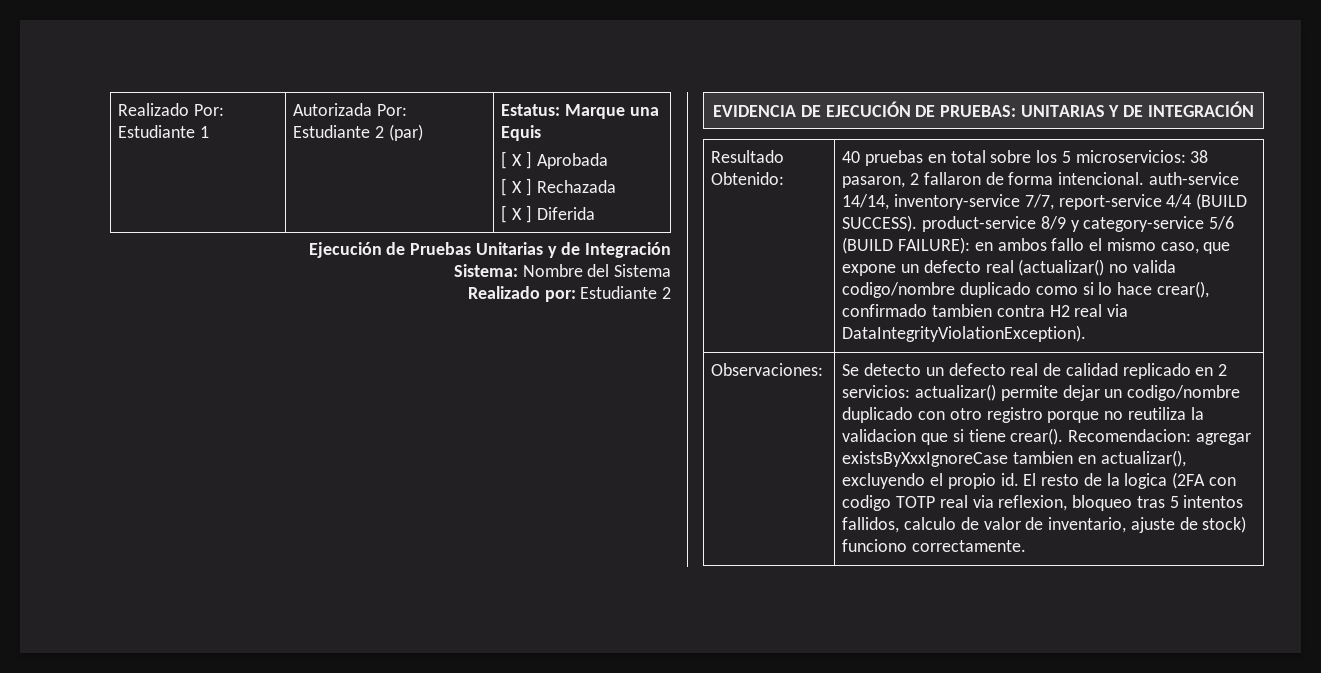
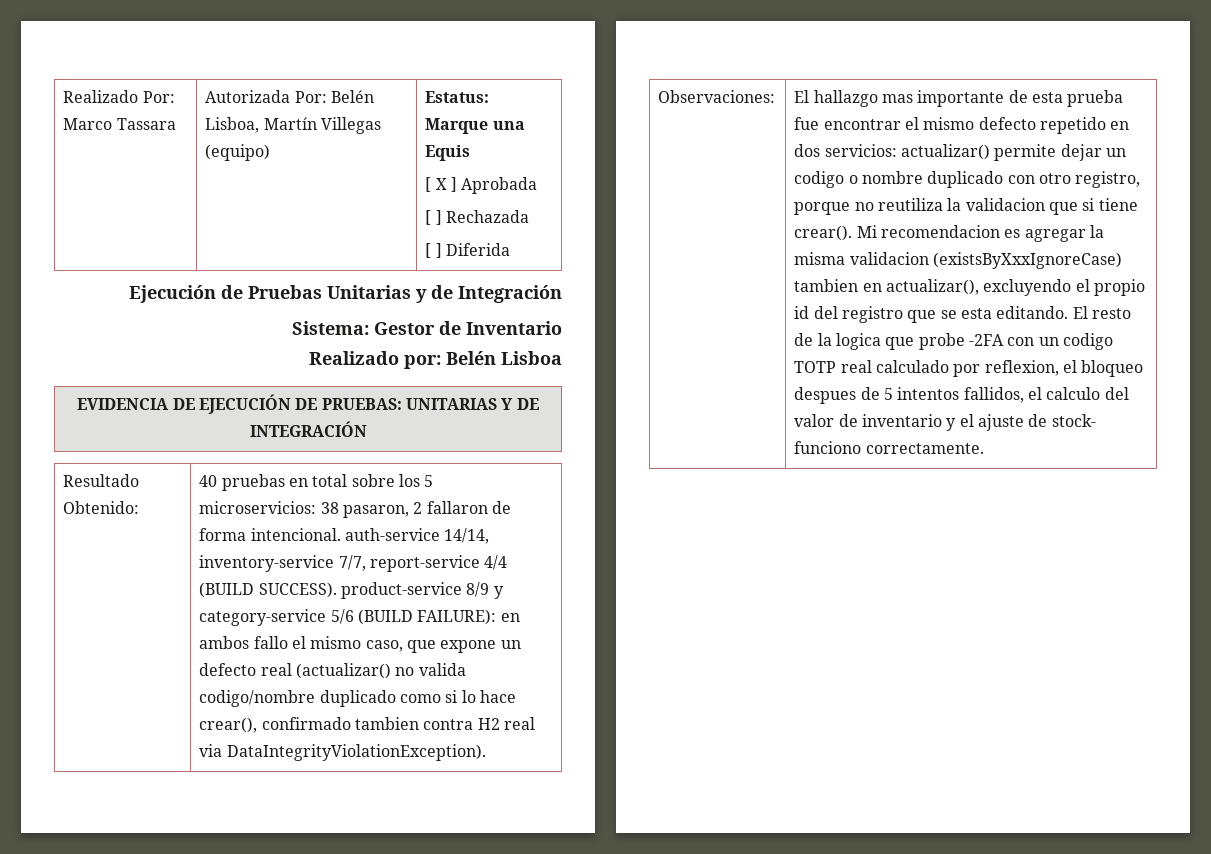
[118,125,210,138] Estudiante 1 -> [63,118,176,130] Marco Tassara
[293,124,423,141] Estudiante 2 (par) -> [331,90,375,103] [205,117,382,134] [205,144,271,161] Belén Lisboa, Martín Villegas (equipo)
[512,181,523,193] X -> (432, 217) none
[512,208,523,220] X -> (432, 250) none
[522,264,671,277] Nombre del Sistema -> [374,321,562,335] Gestor de Inventario
[580,286,672,299] Estudiante 2 -> [446,351,562,365] Belén Lisboa
[842,363,1227,379] Se detecto un defecto real de calidad replicado en 2 -> [794,90,1124,107] [794,117,1130,134] [794,144,821,157] El hallazgo mas importante de esta prueba fue encontrar el mismo defecto repetido en dos
[1127,385,1241,401] codigo/nombre -> [794,171,924,188] codigo o nombre
[986,407,1043,423] registro -> [1075,171,1141,188] registro,
[1068,429,1251,445] [842,451,1009,467] Recomendacion: agregar existsByXxxIgnoreCase -> [856,225,1105,242] [794,252,1123,269] Mi recomendacion es agregar la misma validacion (existsByXxxIgnoreCase)
[1000,473,1019,486] id. -> [794,306,1069,323] id del registro que se esta editando.
[1171,472,1236,489] [842,495,1244,511] [842,517,1127,533] (2FA con codigo TOTP real via reflexion, bloqueo tras 5 intentos fallidos, calculo de valor de inventario, -> [885,333,1113,350] [794,360,1144,377] [794,387,1129,404] [794,414,974,431] que probe -2FA con un codigo TOTP real calculado por reflexion, el bloqueo despues de 5 intentos fallidos, el calculo del valor de inventario y el
[1202,516,1247,533] stock) -> [1051,414,1096,427] stock-

